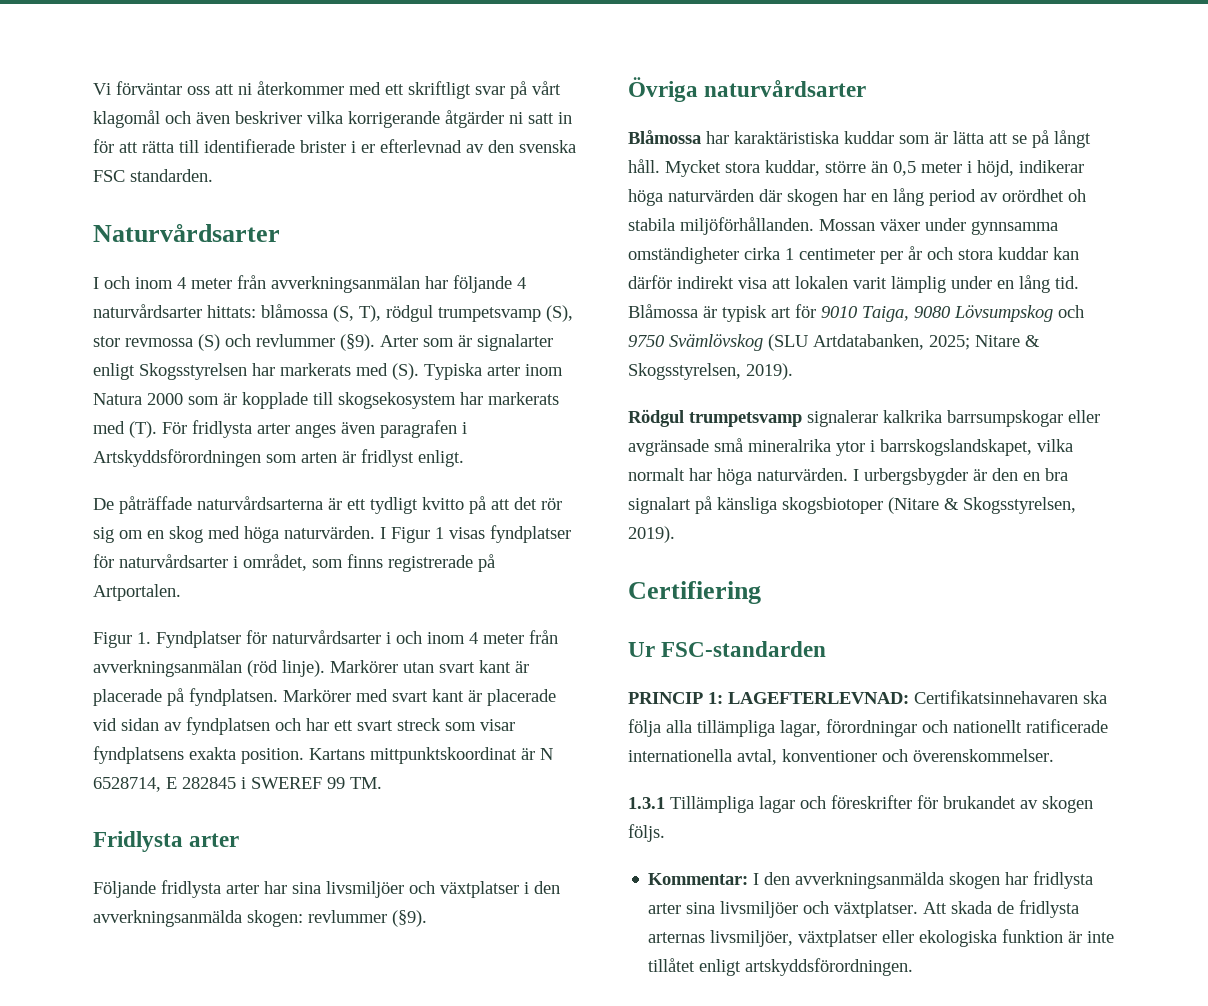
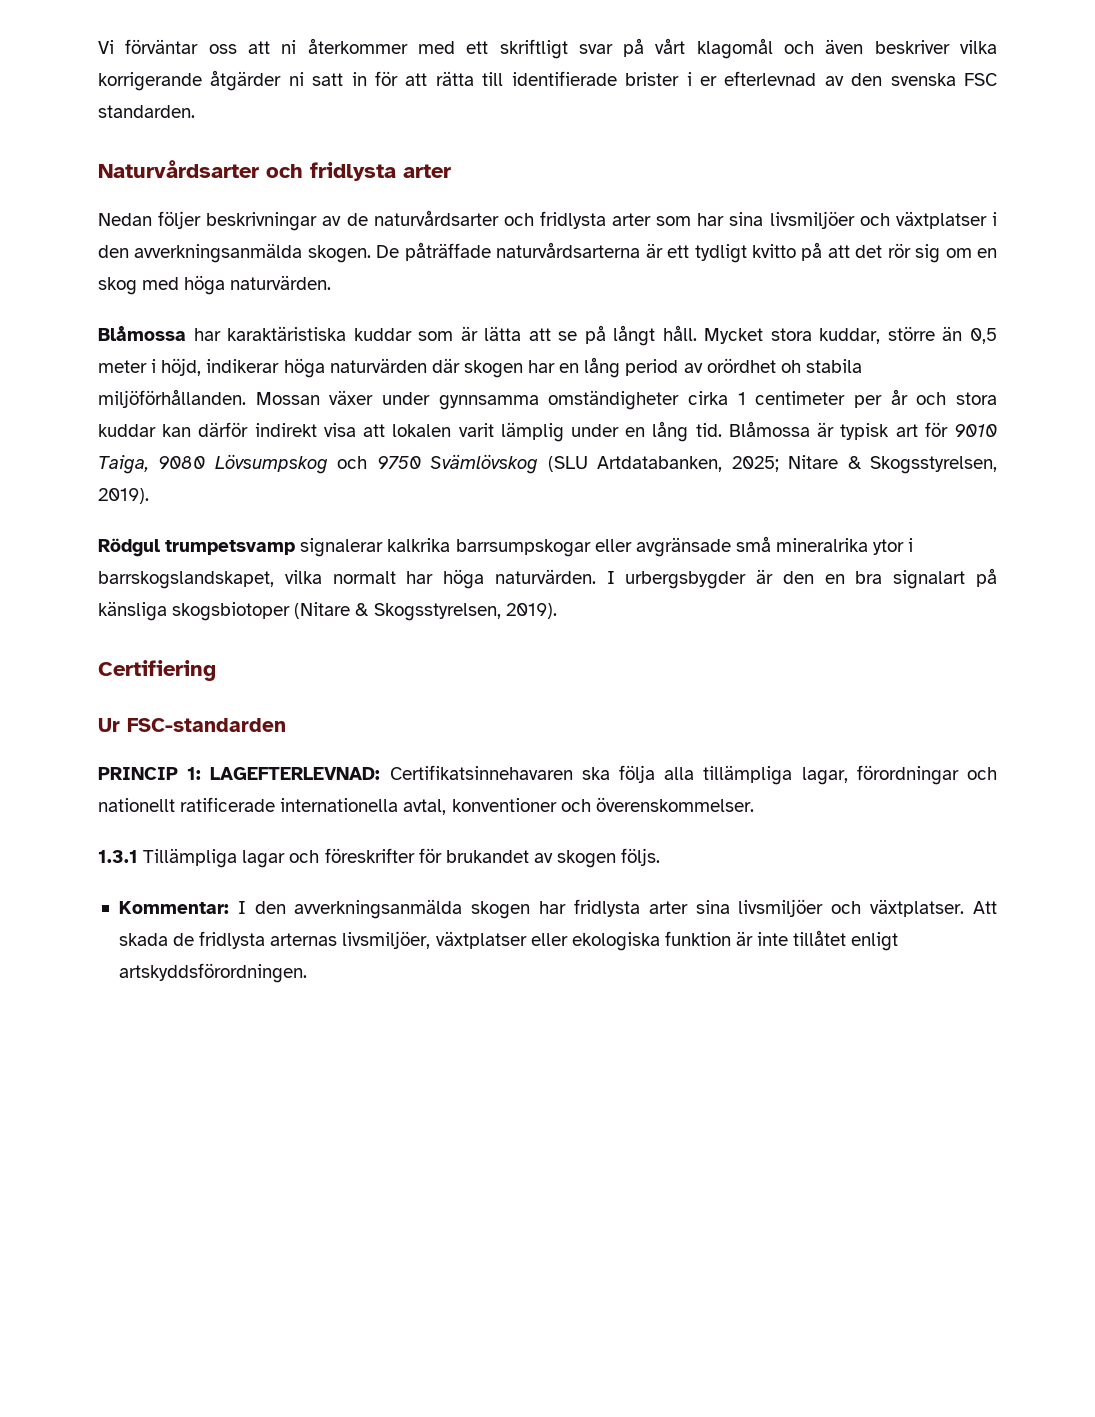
[93,275,526,293] [93,304,573,322] [93,334,553,351] [93,363,563,380] [93,392,559,409] [93,420,467,438] [93,449,464,467] // I och inom 4 meter från avverkningsanmälan har följande 4 naturvårdsarter hittats: blåmossa (S, T), rödgul trumpetsvamp (S), stor revmossa (S) och revlummer (§9). Arter som är signalarter enligt Skogsstyrelsen har markerats med (S). Typiska arter inom Natura 2000 som är kopplade till skogsekosystem har markerats med (T). För fridlysta arter anges även paragrafen i Artskyddsförordningen som arten är fridlyst enligt. // -> [266,162,451,181] [98,210,997,231] [98,243,371,263] och fridlysta arter // Nedan följer beskrivningar av de naturvårdsarter och fridlysta arter som har sina livsmiljöer och växtplatser i den avverkningsanmälda skogen.
[380,525,571,543] [93,554,495,572] [93,584,181,601] [93,630,558,648] [93,660,529,677] [93,688,556,706] [93,717,515,735] [93,746,553,764] [93,777,382,792] [93,831,240,852] [93,880,560,898] [93,910,427,927] [628,77,867,102] I Figur 1 visas fyndplatser för naturvårdsarter i området, som finns registrerade på Artportalen. // Figur 1. Fyndplatser för naturvårdsarter i och inom 4 meter från avverkningsanmälan (röd linje). Markörer utan svart kant är placerade på fyndplatsen. Markörer med svart kant är placerade vid sidan av fyndplatsen och har ett svart streck som visar fyndplatsens exakta position. Kartans mittpunktskoordinat är N 6528714, E 282845 i SWEREF 99 TM. // Fridlysta arter // Följande fridlysta arter har sina livsmiljöer och växtplatser i den avverkningsanmälda skogen: revlummer (§9). // Övriga naturvårdsarter -> (332, 282) none

